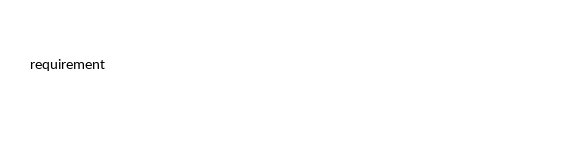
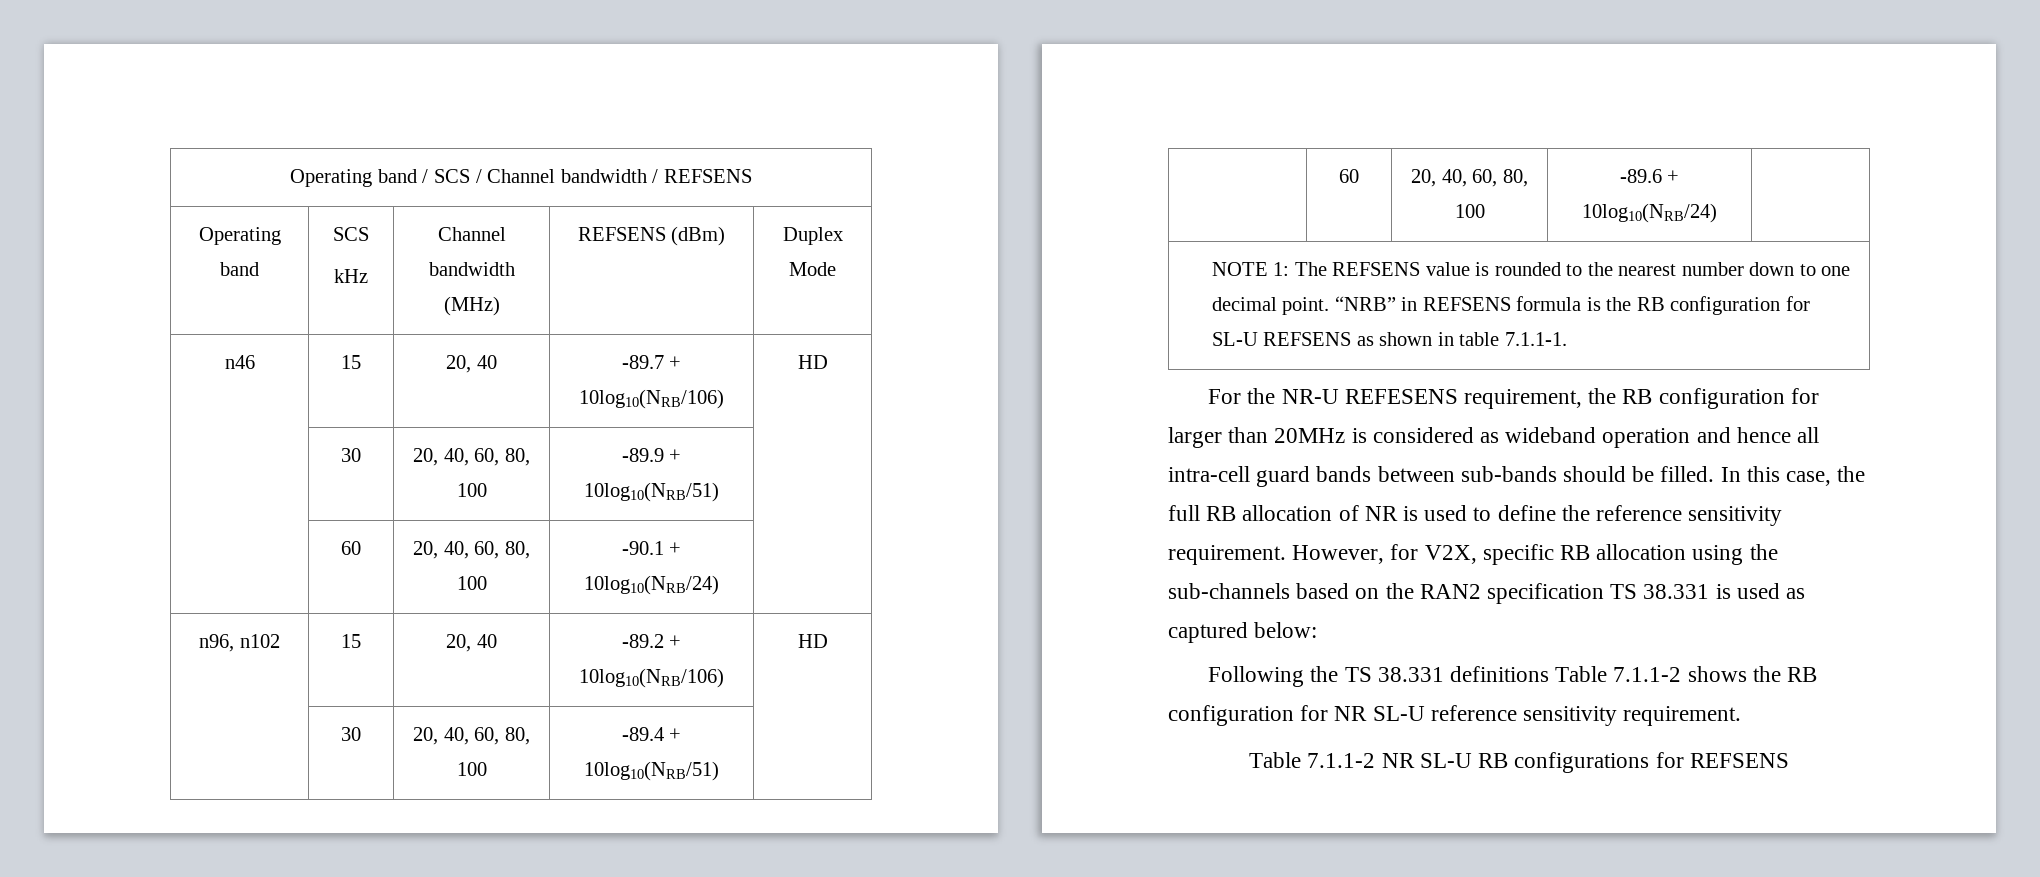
[30,59,105,71] requirement -> [290,169,752,187] [198,227,281,245] [220,262,259,276] [333,227,369,241] [334,269,368,283] [437,227,506,241] [428,262,515,276] [443,296,500,316] [577,226,726,246] [782,227,843,245] [789,262,836,276] [224,355,255,369] [341,355,361,369] [446,355,497,373] [621,355,682,369] [579,389,724,409] [797,355,828,369] [341,448,361,462] [413,448,530,466] [456,483,487,497] [621,448,682,462] [584,482,719,502] [341,541,361,555] [413,541,530,559] [456,576,487,590] [621,541,682,555] [584,575,719,595] [199,634,280,652] [341,634,361,648] [446,634,497,652] [621,634,682,648] [579,668,724,688] [797,634,828,648] [341,727,361,741] [413,727,530,745] [456,762,487,776] [621,727,682,741] [584,761,719,781] [1339,169,1359,183] [1411,169,1528,187] [1454,204,1485,218] [1619,169,1680,183] [1582,203,1717,223] [1211,262,1851,276] [1211,296,1810,315] [1211,332,1567,346] [1208,388,1819,409] [1168,427,1820,448] [1168,466,1866,487] [1168,505,1783,526] [1168,544,1778,565] [1168,583,1806,604] [1168,622,1318,643] [1208,666,1818,687] [1168,705,1742,726] [1249,752,1789,773] Operating band / SCS / Channel bandwidth / REFSENS // Operating band | SCS // kHz | Channel bandwidth (MHz) | REFSENS (dBm) | Duplex Mode // n46 | 15 | 20, 40 | -89.7 + 10log10(NRB/106) | HD // | 30 | 20, 40, 60, 80, 100 | -89.9 + 10log10(NRB/51) | // | 60 | 20, 40, 60, 80, 100 | -90.1 + 10log10(NRB/24) | // n96, n102 | 15 | 20, 40 | -89.2 + 10log10(NRB/106) | HD // | 30 | 20, 40, 60, 80, 100 | -89.4 + 10log10(NRB/51) | // | 60 | 20, 40, 60, 80, 100 | -89.6 + 10log10(NRB/24) | // NOTE 1: The REFSENS value is rounded to the nearest number down to one decimal point. “NRB” in REFSENS formula is the RB configuration for SL-U REFSENS as shown in table 7.1.1-1. // For the NR-U REFESENS requirement, the RB configuration for larger than 20MHz is considered as wideband operation and hence all intra-cell guard bands between sub-bands should be filled. In this case, the full RB allocation of NR is used to define the reference sensitivity requirement. However, for V2X, specific RB allocation using the sub-channels based on the RAN2 specification TS 38.331 is used as captured below: // Following the TS 38.331 definitions Table 7.1.1-2 shows the RB configuration for NR SL-U reference sensitivity requirement. // Table 7.1.1-2 NR SL-U RB configurations for REFSENS

